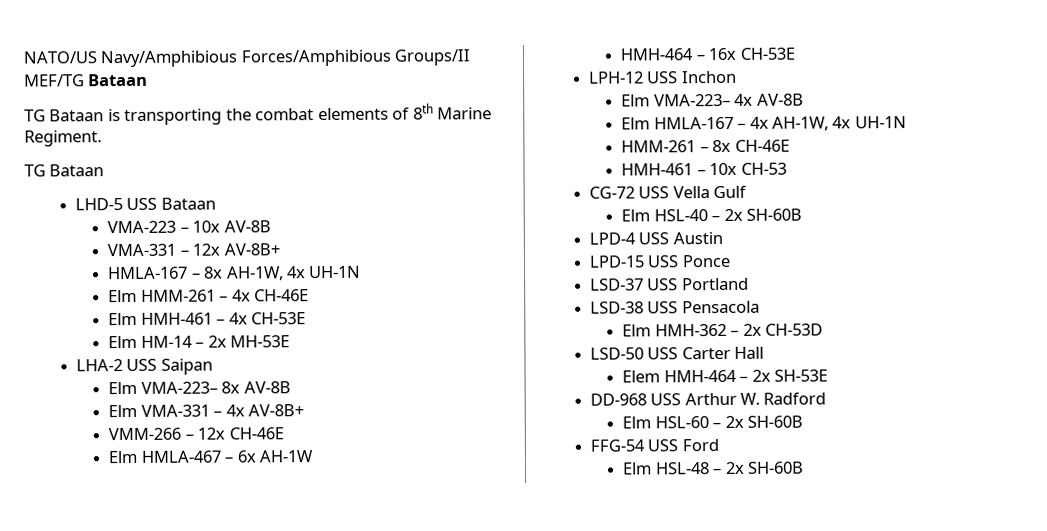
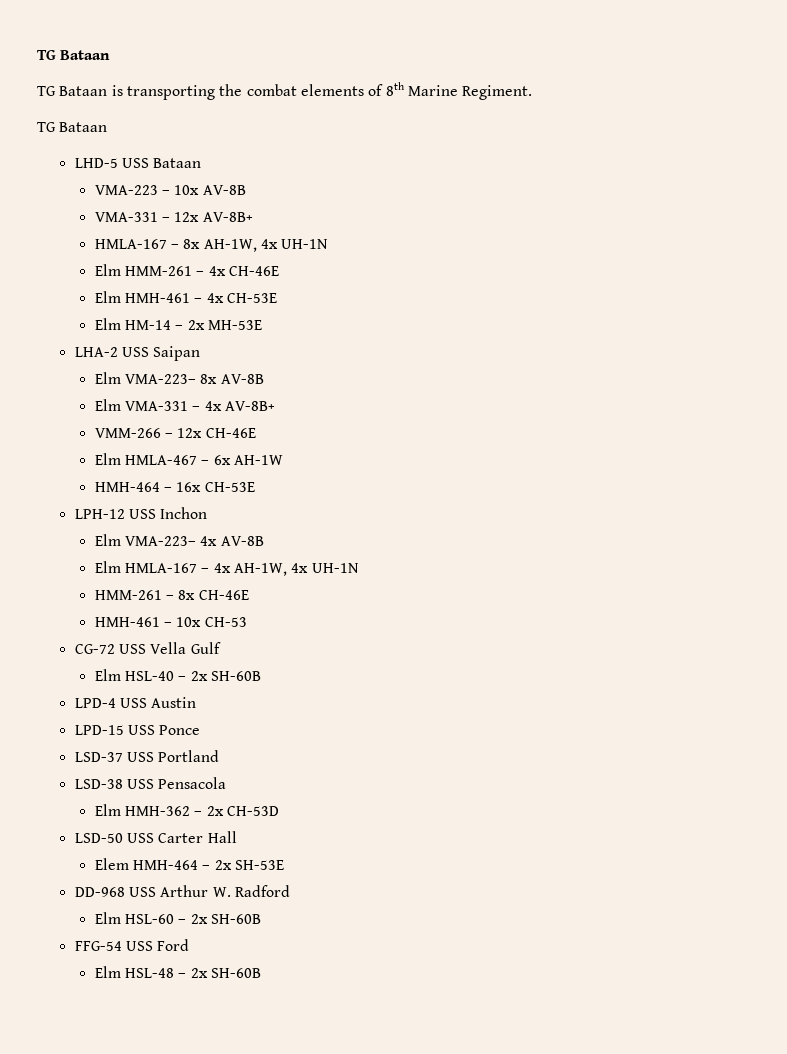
[23,49,471,68] [24,74,85,87] NATO/US Navy/Amphibious Forces/Amphibious Groups/II MEF/TG -> [37,50,56,60] TG

